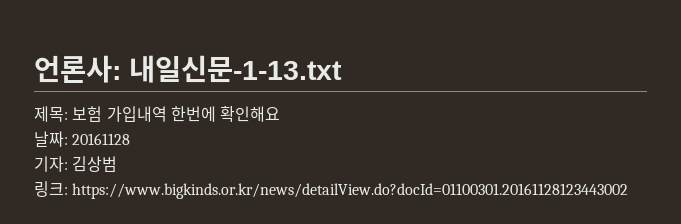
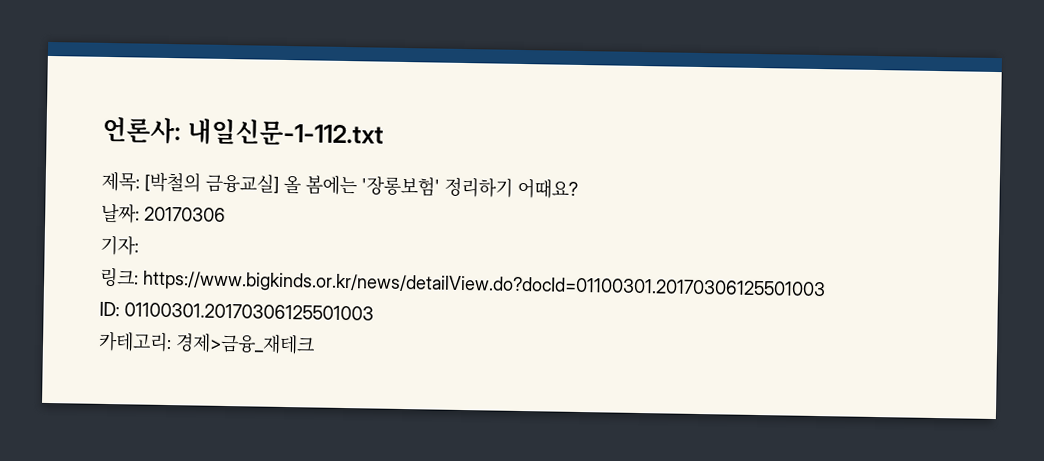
[129,55,342,83] 내일신문-1-13.txt -> [186,118,384,148] 내일신문-1-112.txt
[72,106,281,122] 보험 가입내역 한번에 확인해요 -> [144,171,578,199] [박철의 금융교실] 올 봄에는 '장롱보험' 정리하기 어때요?
[72,133,131,145] 20161128 -> [144,206,226,222] 20170306
[72,156,118,172] 김상범 -> (139, 245) none
[72,183,629,199] https://www.bigkinds.or.kr/news/detailView.do?docId=01100301.20161128123443002 -> [142,270,826,301] [99,301,374,321] [98,331,315,355] https://www.bigkinds.or.kr/news/detailView.do?docId=01100301.20170306125501003 // ID: 01100301.20170306125501003 // 카테고리: 경제>금융_재테크

